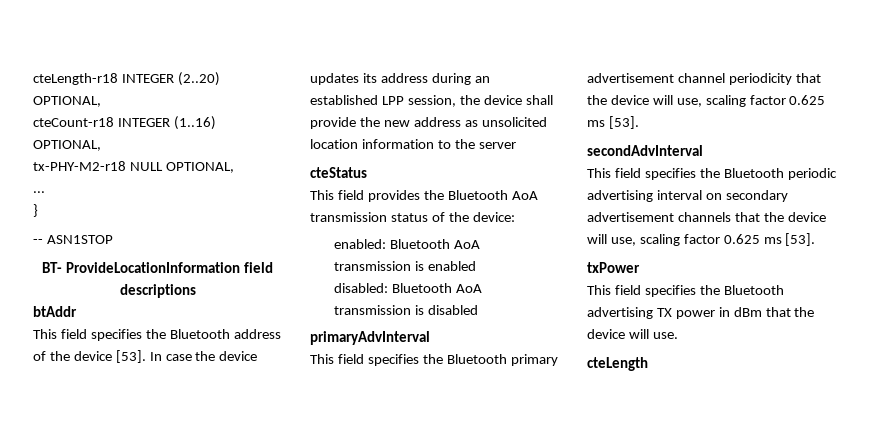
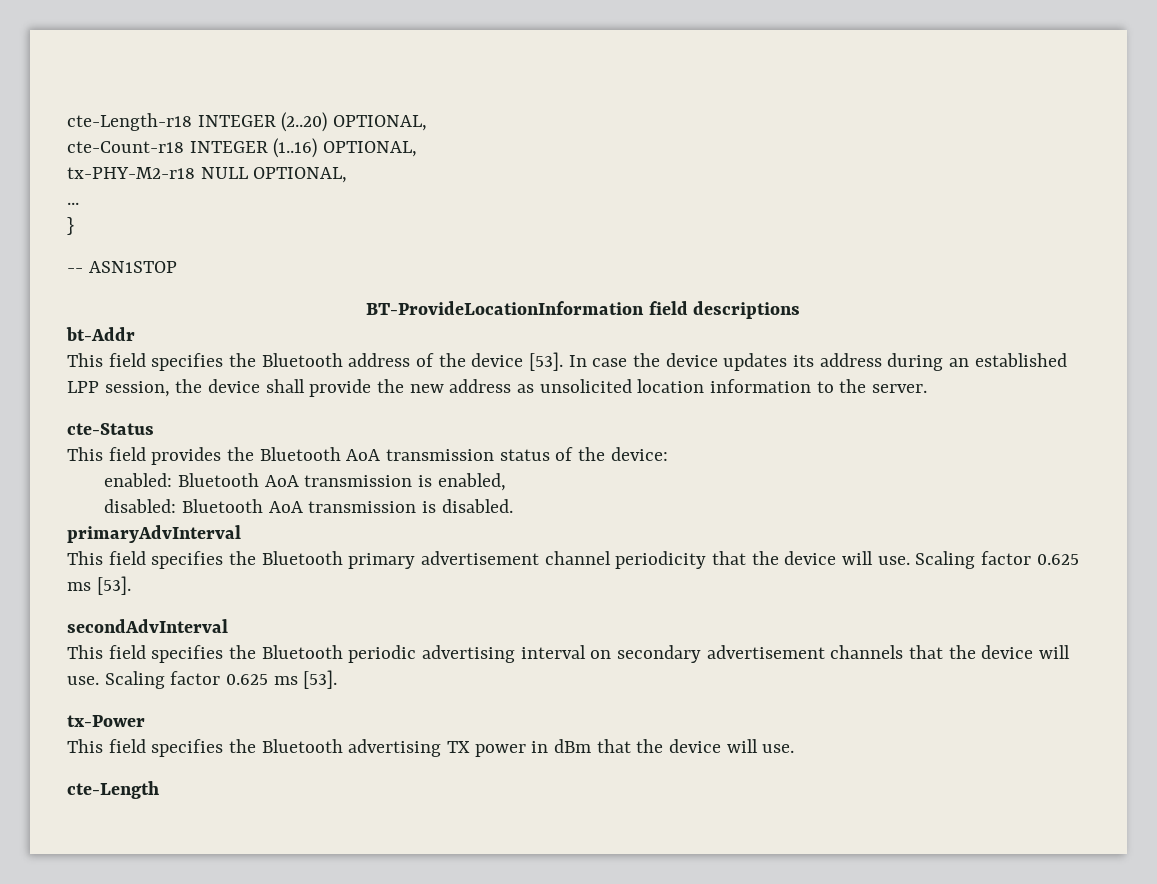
[33,73,118,85] cteLength-r18 -> [67,113,192,131] cte-Length-r18
[33,117,114,127] cteCount-r18 -> [67,141,184,153] cte-Count-r18
[42,262,240,273] BT- ProvideLocationInformation -> [365,301,644,315] BT-ProvideLocationInformation
[33,306,77,317] btAddr -> [66,327,135,341] bt-Addr
[478,142,516,149] [310,167,367,178] server // cteStatus -> [872,384,928,393] [67,423,154,435] server. // cte-Status
[428,261,477,271] enabled -> [437,473,506,491] enabled,
[428,305,479,315] disabled -> [441,499,513,513] disabled.
[676,95,746,107] use, scaling -> [877,551,976,569] use. Scaling
[610,233,816,246] [587,262,640,273] use, scaling factor 0.625 ms [53]. // txPower -> [67,670,338,689] [67,715,145,727] use. Scaling factor 0.625 ms [53]. // tx-Power
[587,357,648,371] cteLength -> [67,781,159,799] cte-Length

